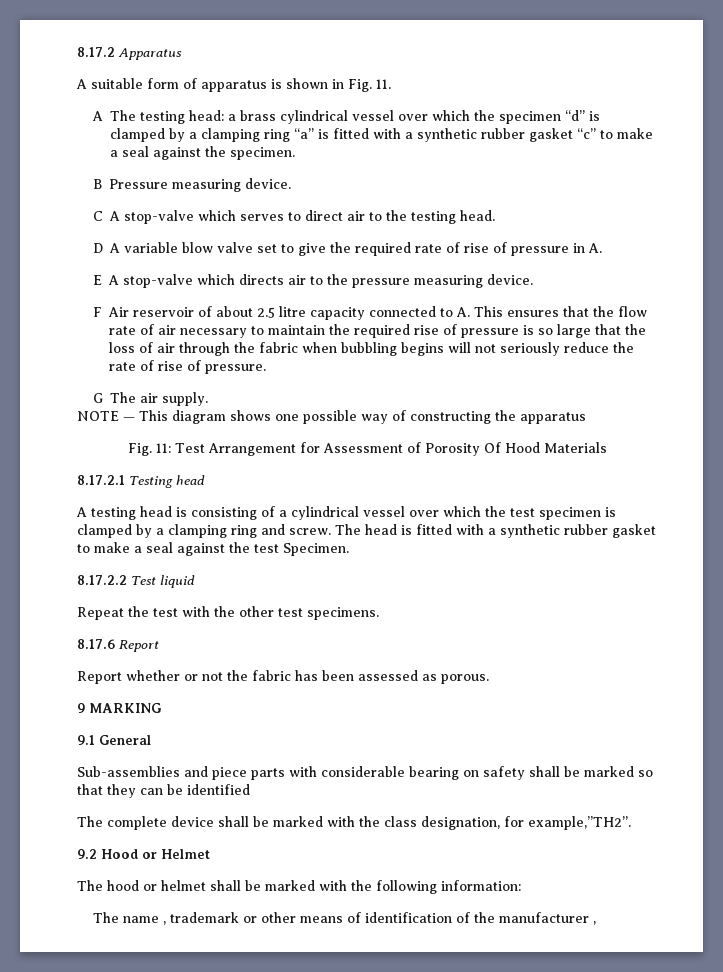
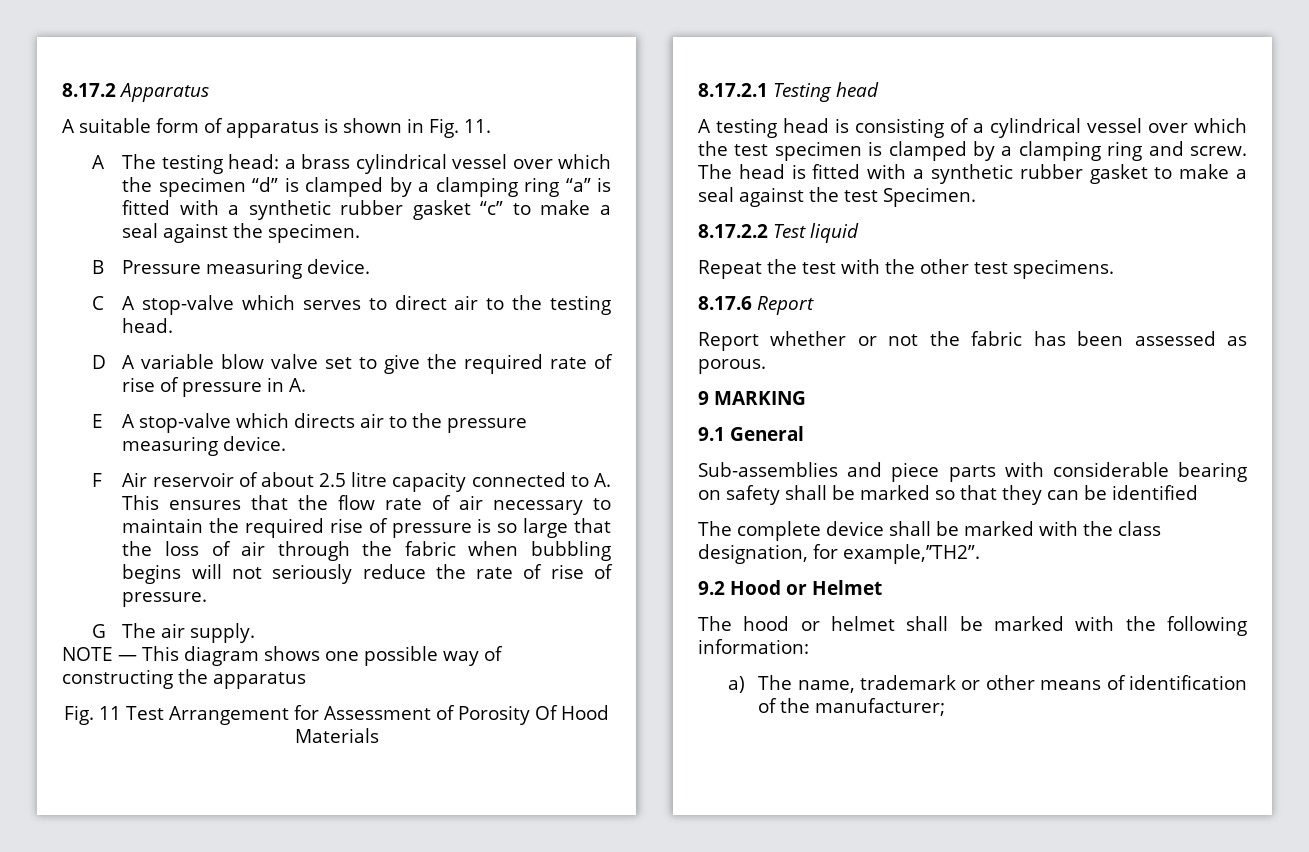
[156,443,172,453] 11: -> [99,706,122,720] 11
[92,912,166,925] The name , -> [728,675,855,693] a) The name,
[498,912,596,925] manufacturer , -> [815,698,946,716] manufacturer;

